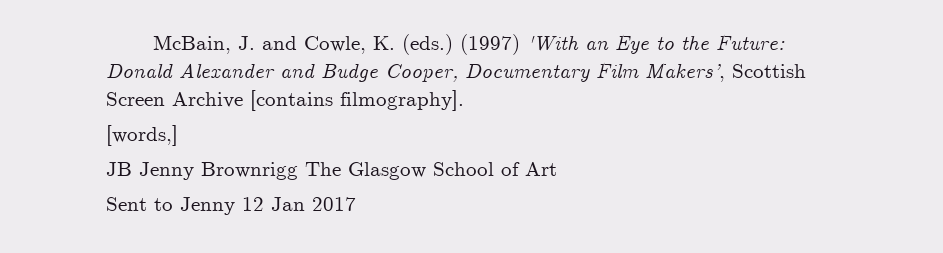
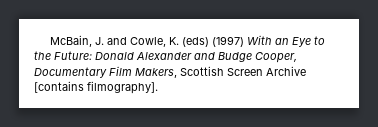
[401,34,579,55] (eds.) (1997) 'With -> [182,35,273,47] (eds) (1997) With
[645,63,725,82] Makers’, -> [135,68,177,78] Makers,
[106,125,178,146] [106,162,557,180] [106,197,356,215] // [words,] // JB Jenny Brownrigg The Glasgow School of Art // Sent to Jenny 12 Jan 2017 -> (158, 87) none

